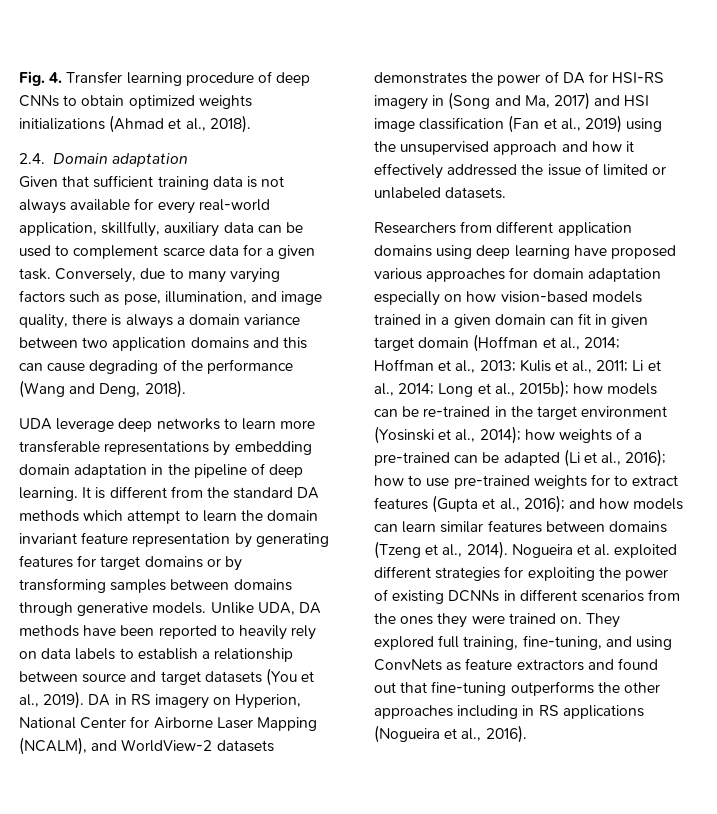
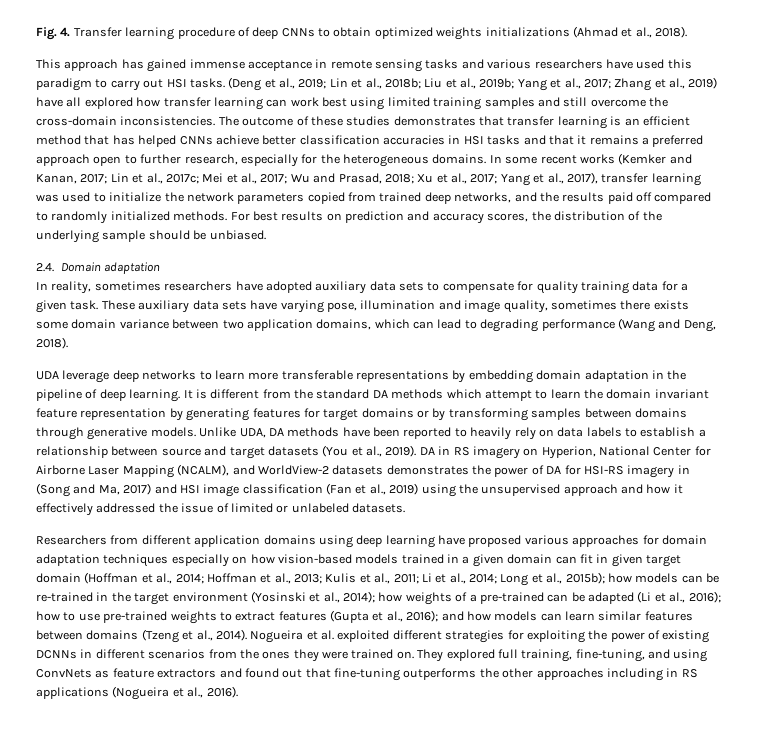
[19,153,188,167] [19,175,285,190] [19,198,270,214] [19,221,303,237] [19,245,205,259] 2.4. Domain adaptation // Given that sufficient training data is not always available for every real-world application, skillfully, auxiliary data can be used to complement scarce -> [36,59,692,72] [36,77,718,91] [36,97,668,110] [36,116,690,129] [36,135,704,147] [36,153,692,167] [36,172,701,186] [36,192,712,204] [36,211,662,224] [36,230,266,243] [36,262,161,274] [36,281,629,294] This approach has gained immense acceptance in remote sensing tasks and various researchers have used this paradigm to carry out HSI tasks. (Deng et al., 2019; Lin et al., 2018b; Liu et al., 2019b; Yang et al., 2017; Zhang et al., 2019) have all explored how transfer learning can work best using limited training samples and still overcome the cross-domain inconsistencies. The outcome of these studies demonstrates that transfer learning is an efficient method that has helped CNNs achieve better classification accuracies in HSI tasks and that it remains a preferred approach open to further research, especially for the heterogeneous domains. In some recent works (Kemker and Kanan, 2017; Lin et al., 2017c; Mei et al., 2017; Wu and Prasad, 2018; Xu et al., 2017; Yang et al., 2017), transfer learning was used to initialize the network parameters copied from trained deep networks, and the results paid off compared to randomly initialized methods. For best results on prediction and accuracy scores, the distribution of the underlying sample should be unbiased. // 2.4. Domain adaptation // In reality, sometimes researchers have adopted auxiliary data sets to compensate for quality training
[55,268,280,283] [19,290,323,305] [19,314,185,329] Conversely, due to many varying factors such as pose, illumination, and image quality, there is always a -> [101,300,689,313] [36,321,68,329] These auxiliary data sets have varying pose, illumination and image quality, sometimes there exists some
[190,337,307,349] [19,359,203,374] domains and this can cause degrading of the -> [316,319,539,332] domains, which can lead to degrading
(661, 275) none -> [103,554,169,567] techniques
[590,474,610,486] for -> (217, 617) none

